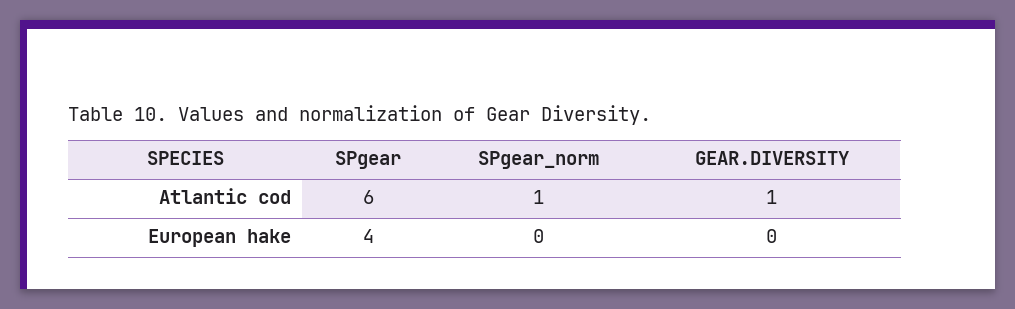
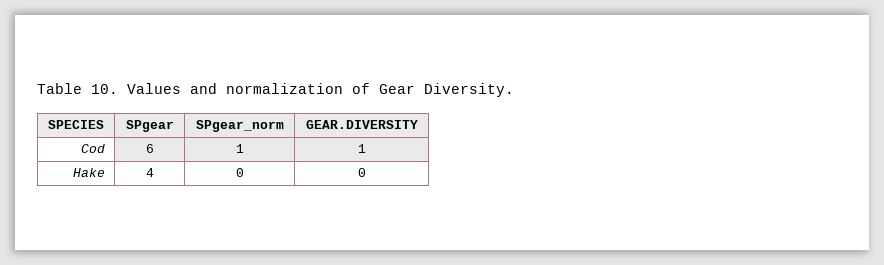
[159,188,292,204] Atlantic cod -> [80,144,105,153] Cod
[148,229,292,247] European hake -> [72,168,105,177] Hake

